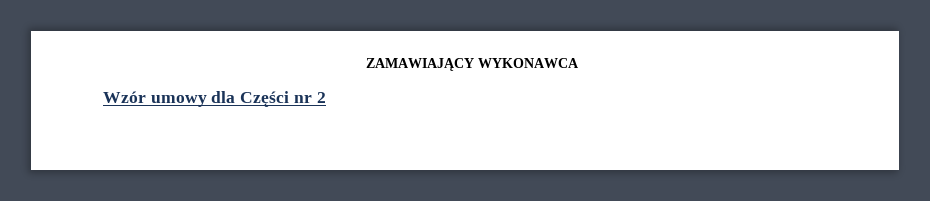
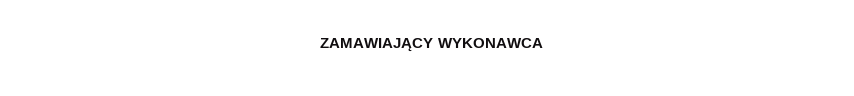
[103,91,326,107] // Wzór umowy dla Części nr 2 -> (543, 43) none

